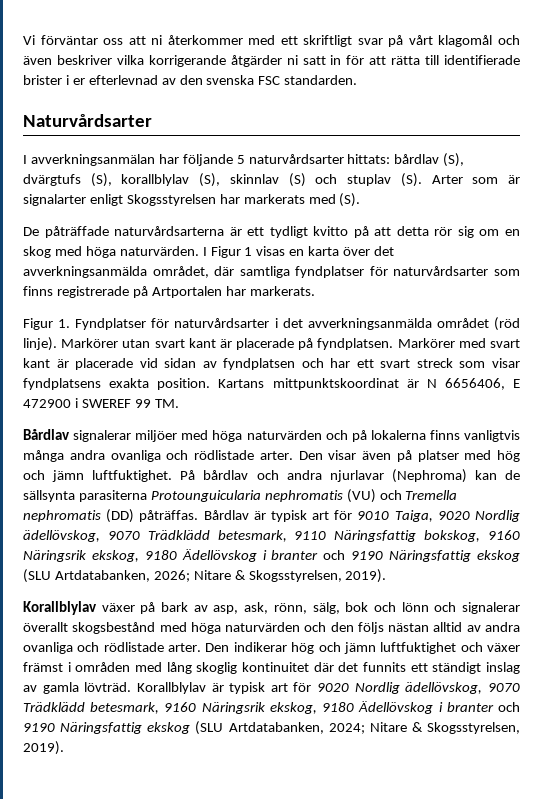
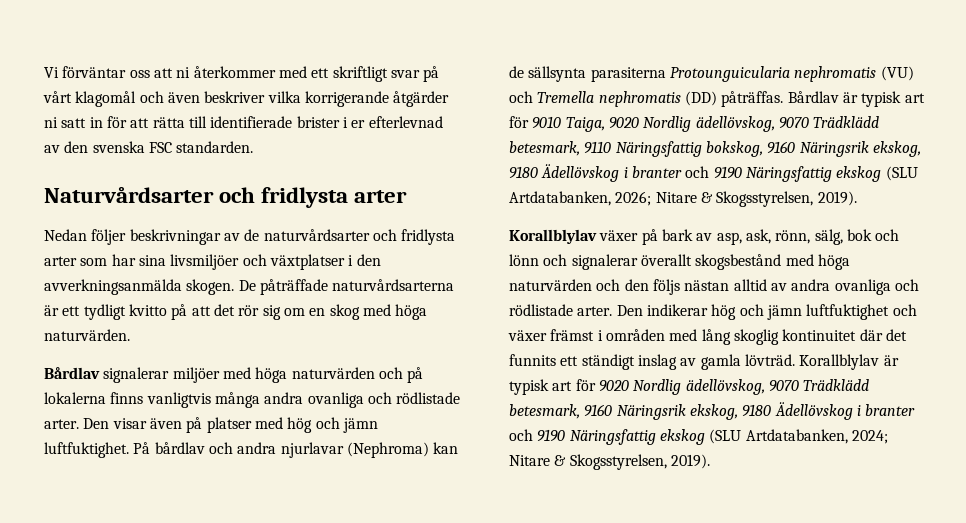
[23,153,465,167] [23,173,521,187] [23,193,361,207] // I avverkningsanmälan har följande 5 naturvårdsarter hittats: bårdlav (S), dvärgtufs (S), korallblylav (S), skinnlav (S) och stuplav (S). Arter som är signalarter enligt Skogsstyrelsen har markerats med (S). // -> [219,187,408,208] [44,229,456,245] [44,254,381,270] [44,279,235,295] och fridlysta arter // Nedan följer beskrivningar av de naturvårdsarter och fridlysta arter som har sina livsmiljöer och växtplatser i den avverkningsanmälda skogen.
[396,226,429,236] detta -> [213,304,235,316] det
[202,246,395,258] [23,266,520,278] [23,286,315,298] [23,317,520,331] [23,337,520,351] [23,358,521,370] [23,378,520,390] [23,398,179,408] I Figur 1 visas en karta över det avverkningsanmälda området, där samtliga fyndplatser för naturvårdsarter som finns registrerade på Artportalen har markerats. // Figur 1. Fyndplatser för naturvårdsarter i det avverkningsanmälda området (röd linje). Markörer utan svart kant är placerade på fyndplatsen. Markörer med svart kant är placerade vid sidan av fyndplatsen och har ett svart streck som visar fyndplatsens exakta position. Kartans mittpunktskoordinat är N 6656406, E 472900 i SWEREF 99 TM. -> (130, 335) none

